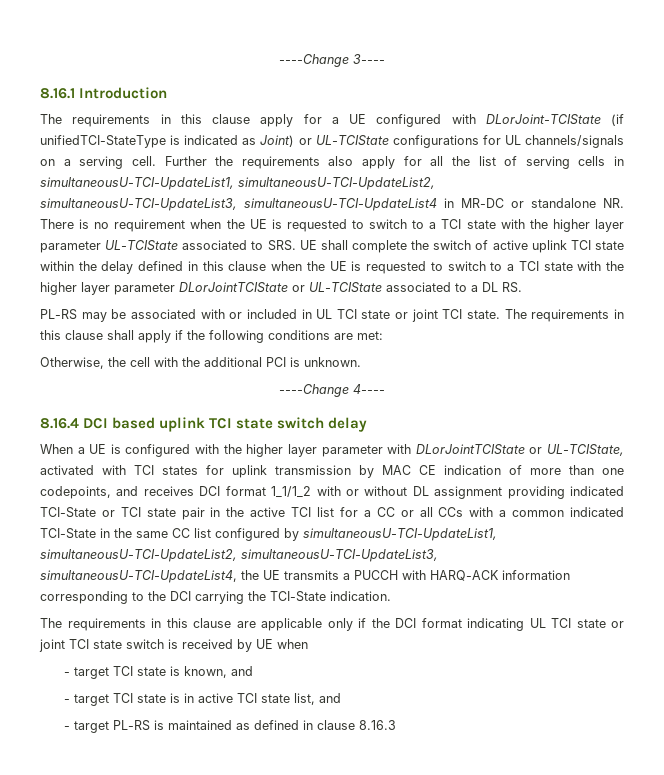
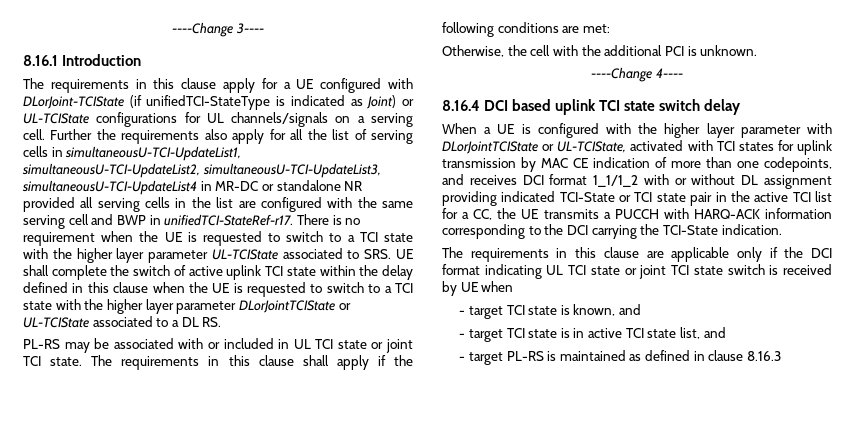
[603,198,624,208] NR. -> [344,181,363,191] [23,197,414,212] [23,214,294,229] NR provided all serving cells in the list are configured with the same serving cell and BWP in unifiedTCI-StateRef-r17.
[376,507,624,517] [40,528,497,541] [40,549,438,562] [40,570,237,583] CC or all CCs with a common indicated TCI-State in the same CC list configured by simultaneousU-TCI-UpdateList1, simultaneousU-TCI-UpdateList2, simultaneousU-TCI-UpdateList3, simultaneousU-TCI-UpdateList4, -> [473,209,493,220] CC,

